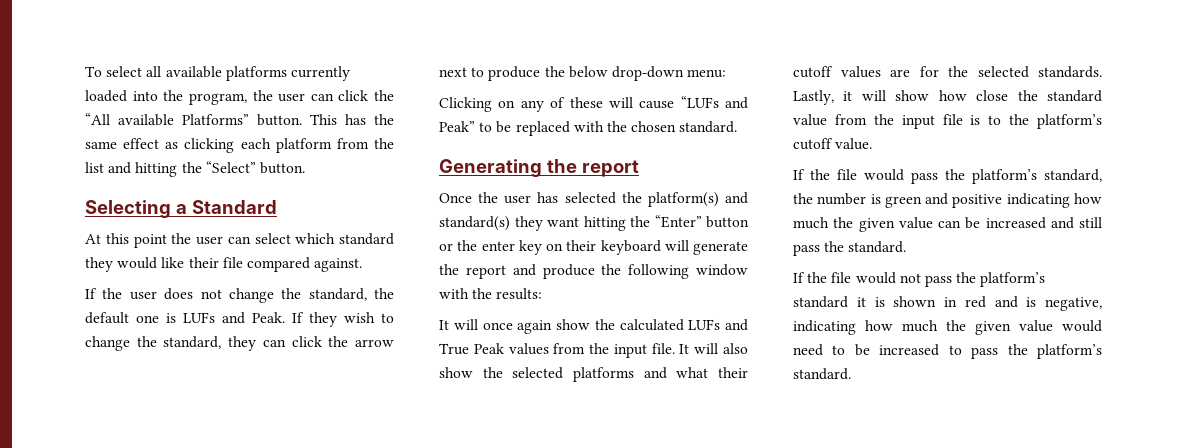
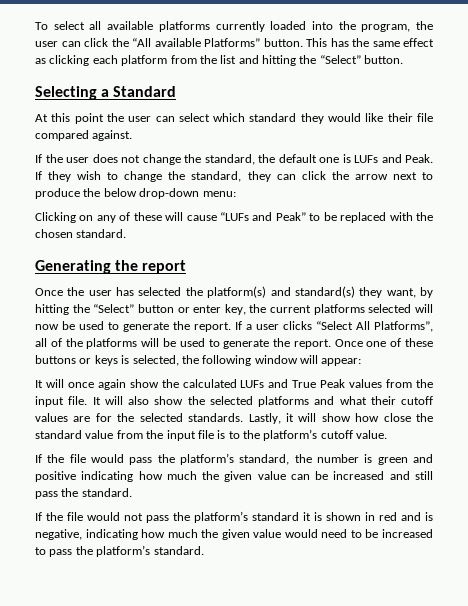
[547,215,702,231] want hitting the “Enter” -> [386,287,434,298] [35,304,135,315] want, by hitting the “Select”
[457,240,748,255] [439,264,748,279] [439,288,543,300] the enter key on their keyboard will generate the report and produce the following window with the results: -> [193,304,433,315] [35,321,433,332] [35,338,433,349] [35,355,362,366] enter key, the current platforms selected will now be used to generate the report. If a user clicks “Select All Platforms”, all of the platforms will be used to generate the report. Once one of these buttons or keys is selected, the following window will appear:

